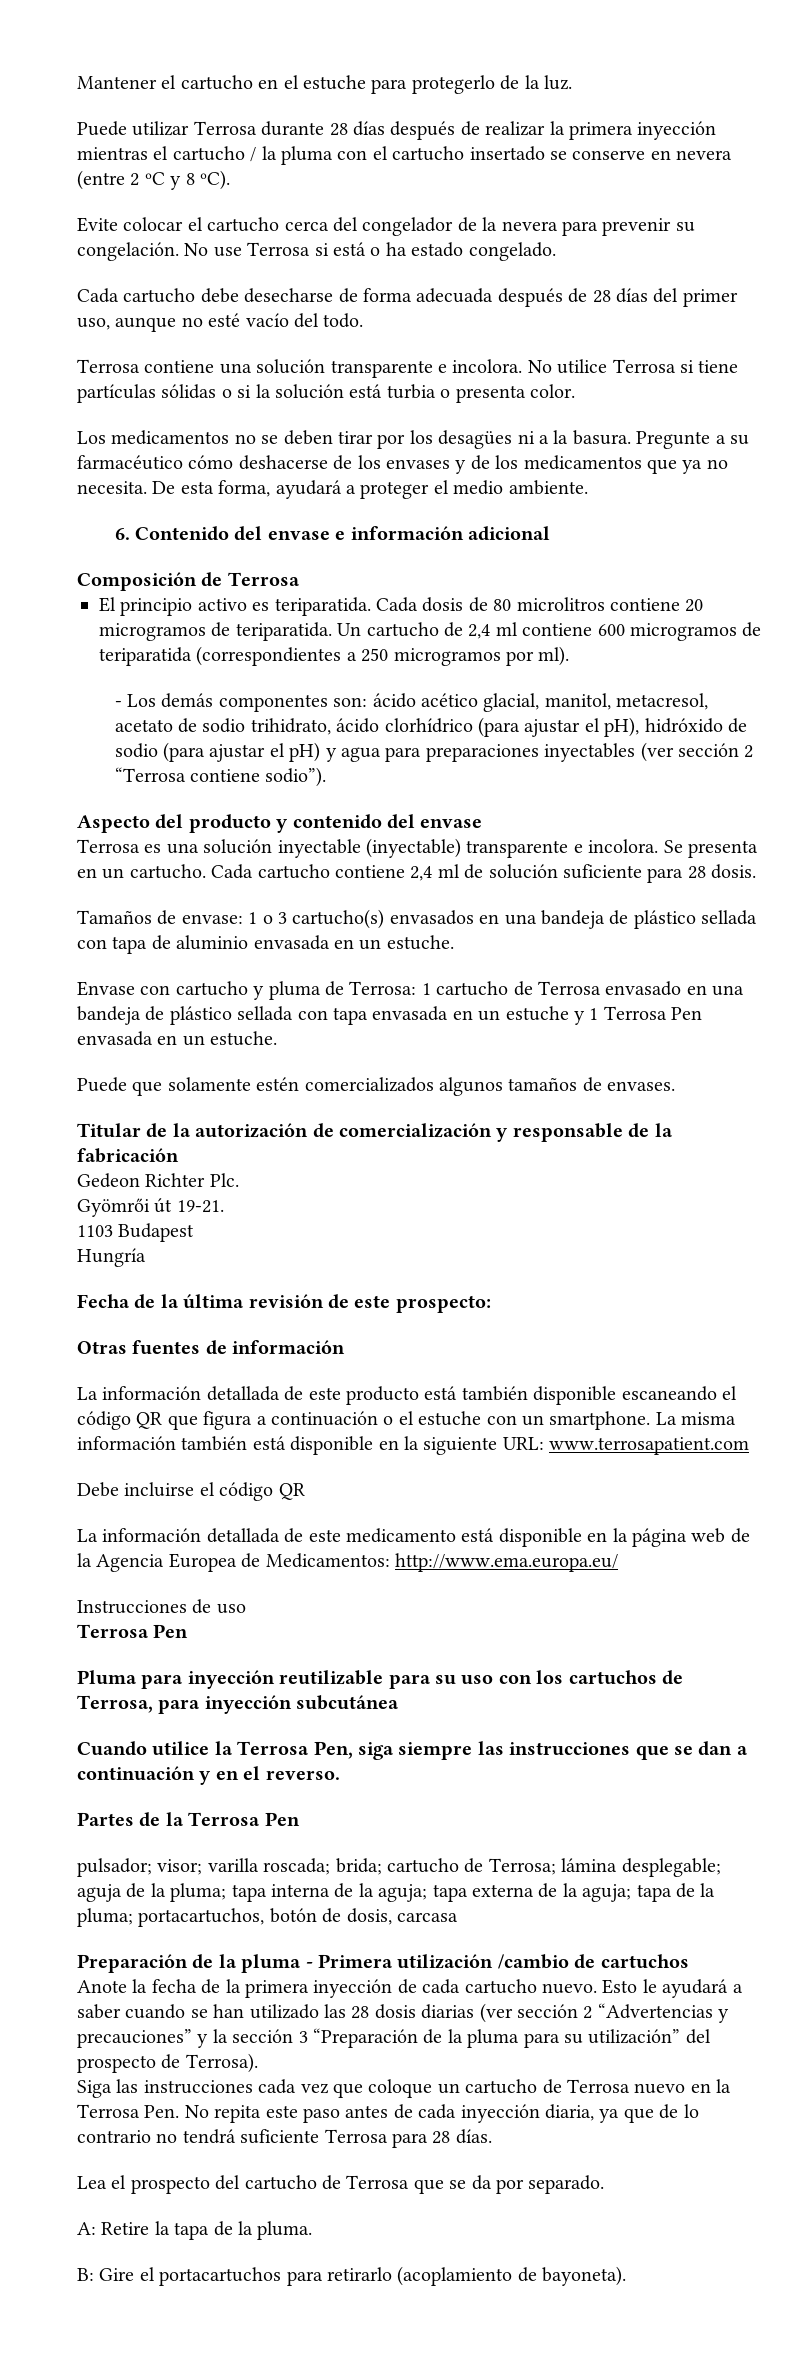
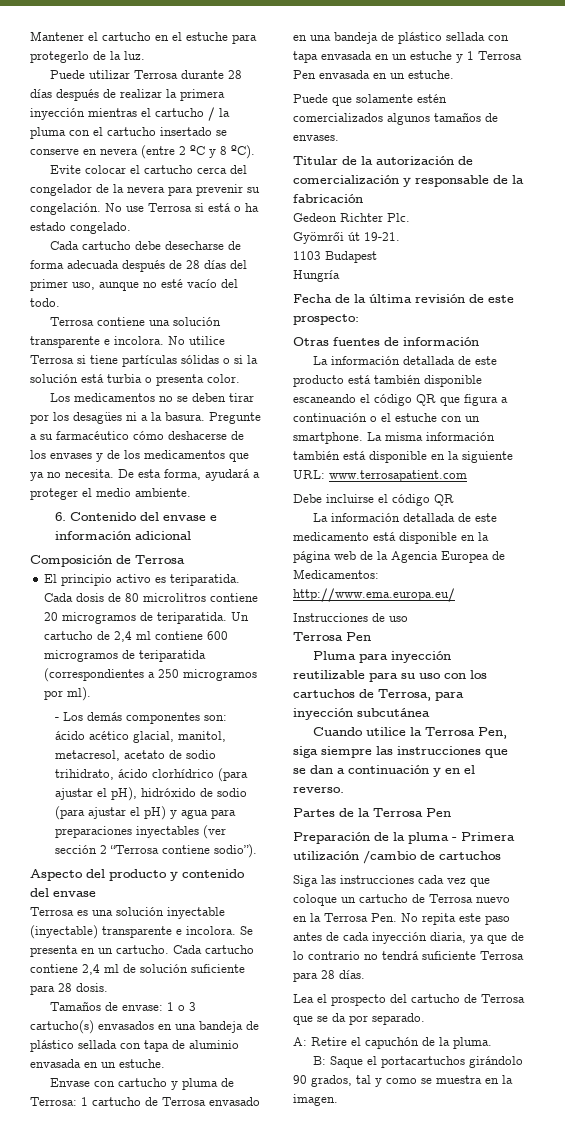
[77,1858,721,1877] [77,1883,716,1902] [77,1908,458,1927] // pulsador; visor; varilla roscada; brida; cartucho de Terrosa; lámina desplegable; aguja de la pluma; tapa interna de la aguja; tapa externa de la aguja; tapa de la pluma; portacartuchos, botón de dosis, carcasa -> (451, 812) none
[77,1979,743,1998] [77,2003,730,2023] [77,2028,711,2048] [77,2053,258,2073] // Anote la fecha de la primera inyección de cada cartucho nuevo. Esto le ayudará a saber cuando se han utilizado las 28 dosis diarias (ver sección 2 “Advertencias y precauciones” y la sección 3 “Preparación de la pluma para su utilización” del prospecto de Terrosa). -> (501, 855) none
[154,2221,210,2240] la tapa -> [351,1037,419,1049] el capuchón
[99,2268,135,2281] Gire -> [329,1056,363,1068] Saque
[286,2266,627,2286] para retirarlo (acoplamiento de bayoneta). -> [468,1056,523,1068] [293,1075,513,1087] [293,1094,338,1106] girándolo 90 grados, tal y como se muestra en la imagen.

